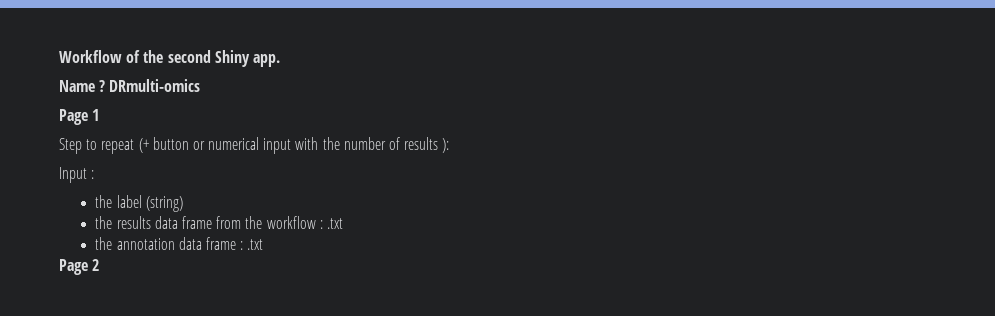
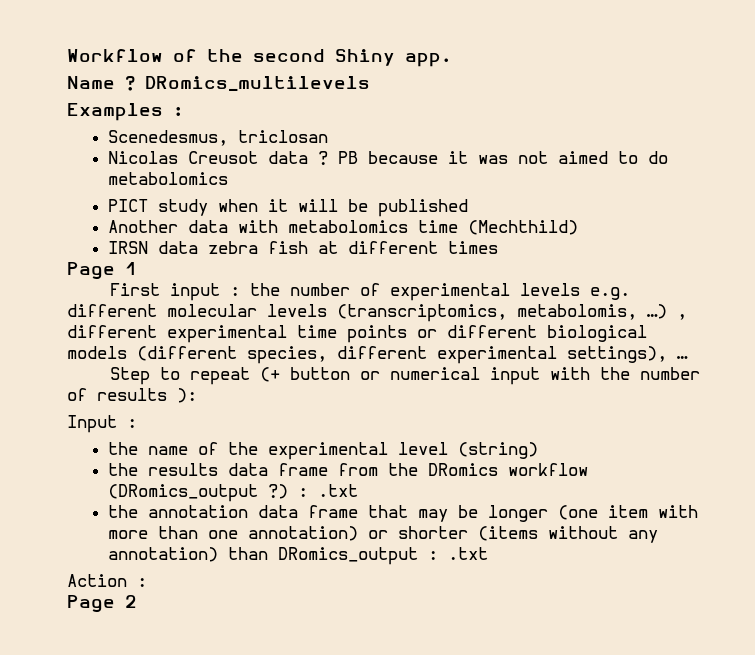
[109,79,201,92] [59,109,100,125] DRmulti-omics // Page 1 -> [145,76,370,91] [67,103,183,121] [108,130,329,146] [108,151,669,166] [108,172,229,185] [108,199,469,217] [108,220,579,235] [108,241,499,254] [67,262,137,280] [110,283,631,301] [67,304,687,322] [67,325,647,343] [67,346,688,364] DRomics_multilevels // Examples : // Scenedesmus, triclosan // Nicolas Creusot data ? PB because it was not aimed to do metabolomics // PICT study when it will be published // Another data with metabolomics time (Mechthild) // IRSN data zebra fish at different times // Page 1 // First input : the number of experimental levels e.g. different molecular levels (transcriptomics, metabolomis, …) , different experimental time points or different biological models (different species, different experimental settings), …
[116,195,142,208] label -> [148,442,449,460] name of the experimental level
[266,216,316,229] workflow -> [428,463,589,476] [108,484,289,502] DRomics workflow (DRomics_output ?)
[240,239,264,250] : .txt -> [368,505,699,522] [108,526,659,543] [108,547,489,565] [67,574,147,587] that may be longer (one item with more than one annotation) or shorter (items without any annotation) than DRomics_output : .txt // Action :

